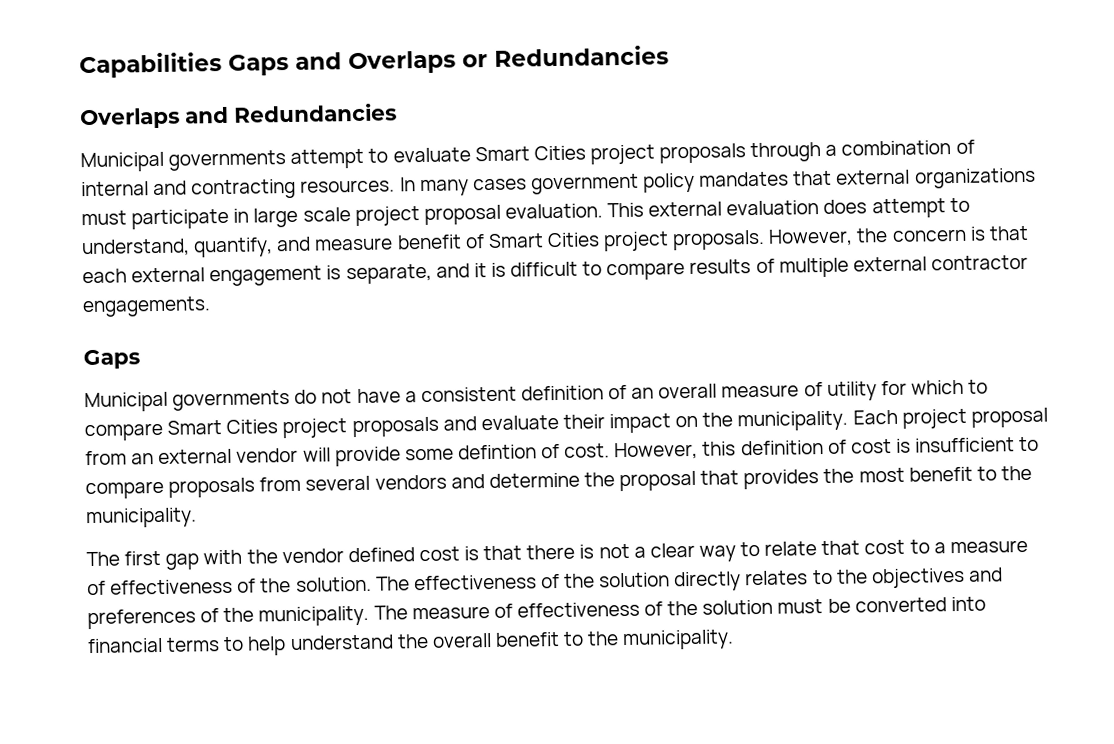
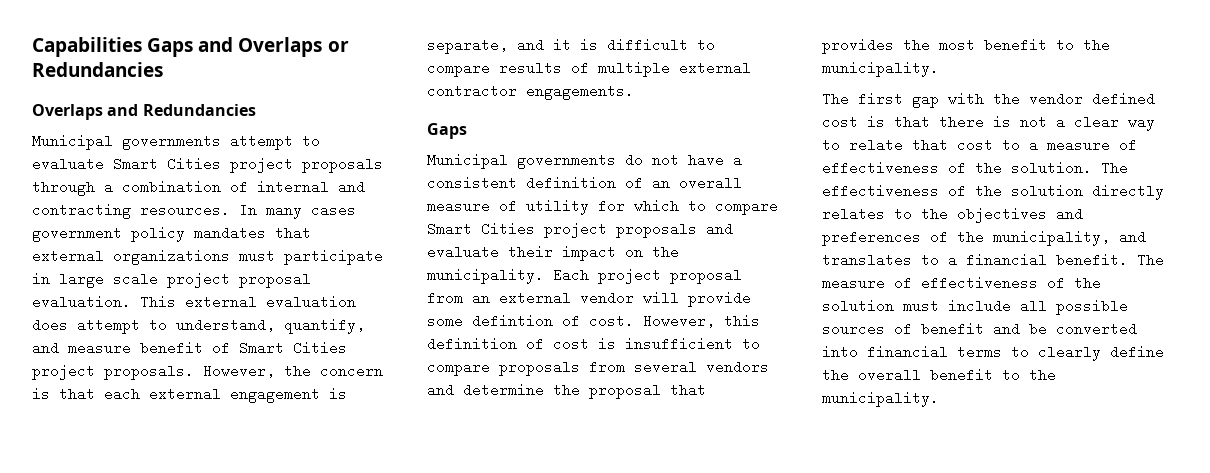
[258,605,370,627] municipality. -> [993,230,1146,246] [822,253,1128,267] municipality, and translates to a financial benefit.
(824, 606) none -> [948,299,1128,315] [822,322,1020,336] include all possible sources of benefit and
[247,634,394,656] help understand -> [1038,345,1164,361] clearly define

